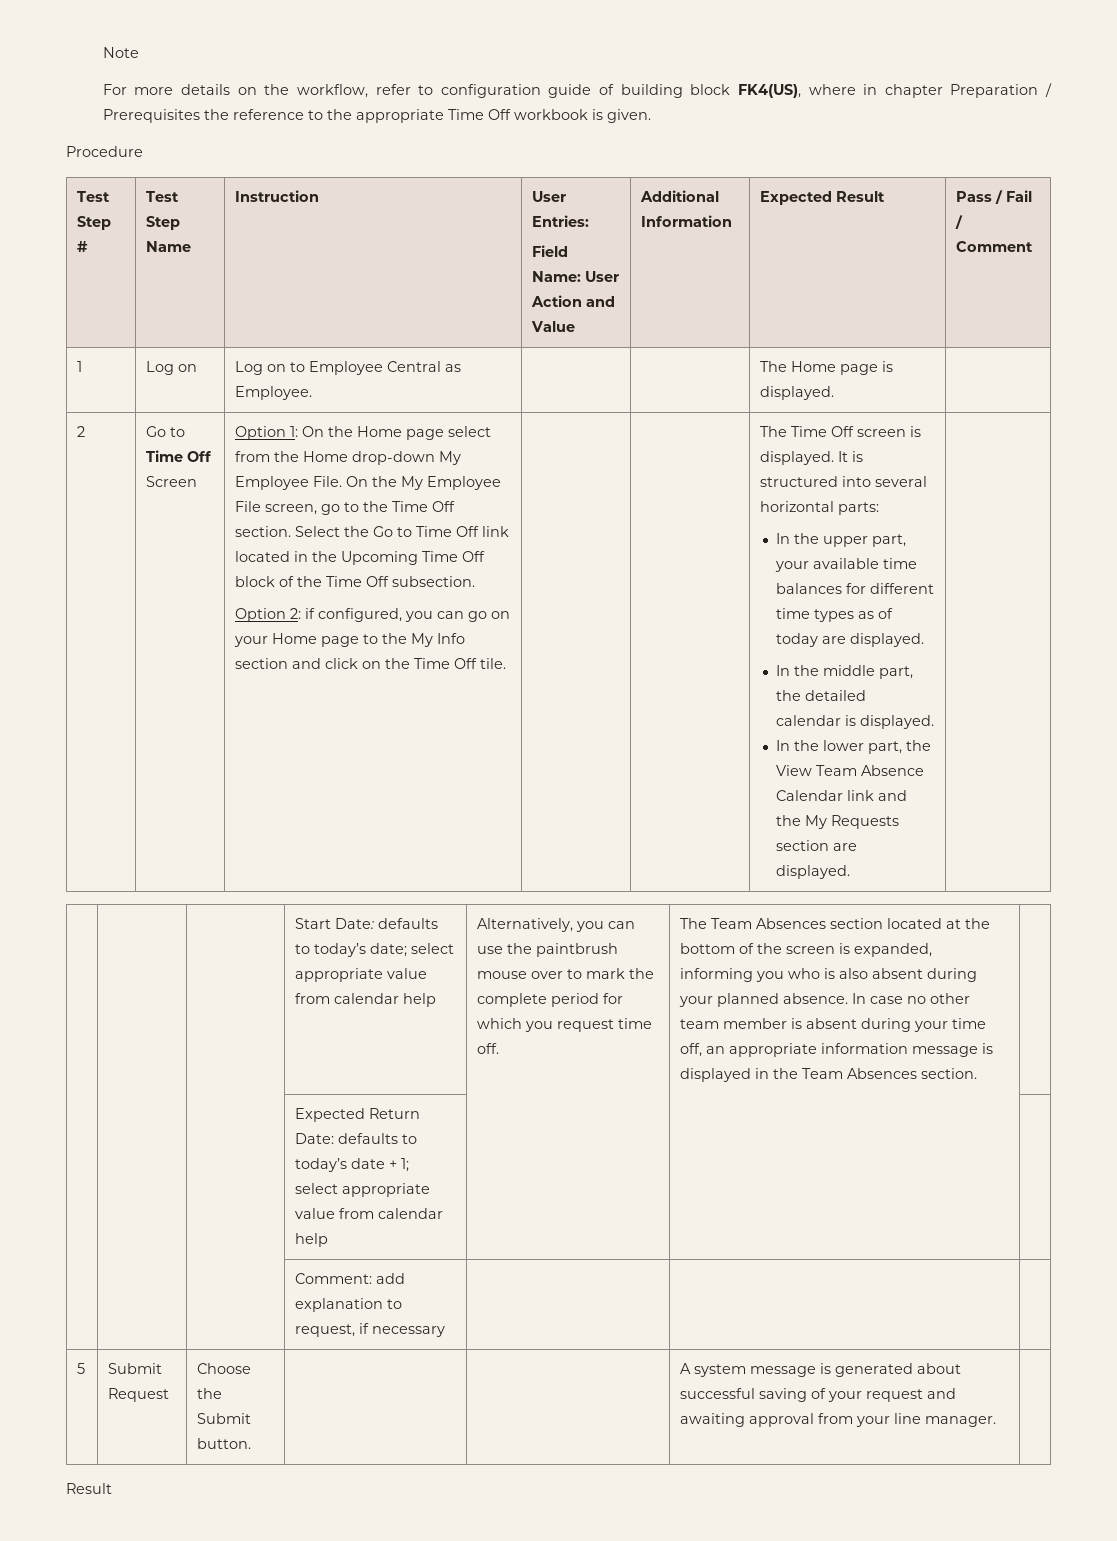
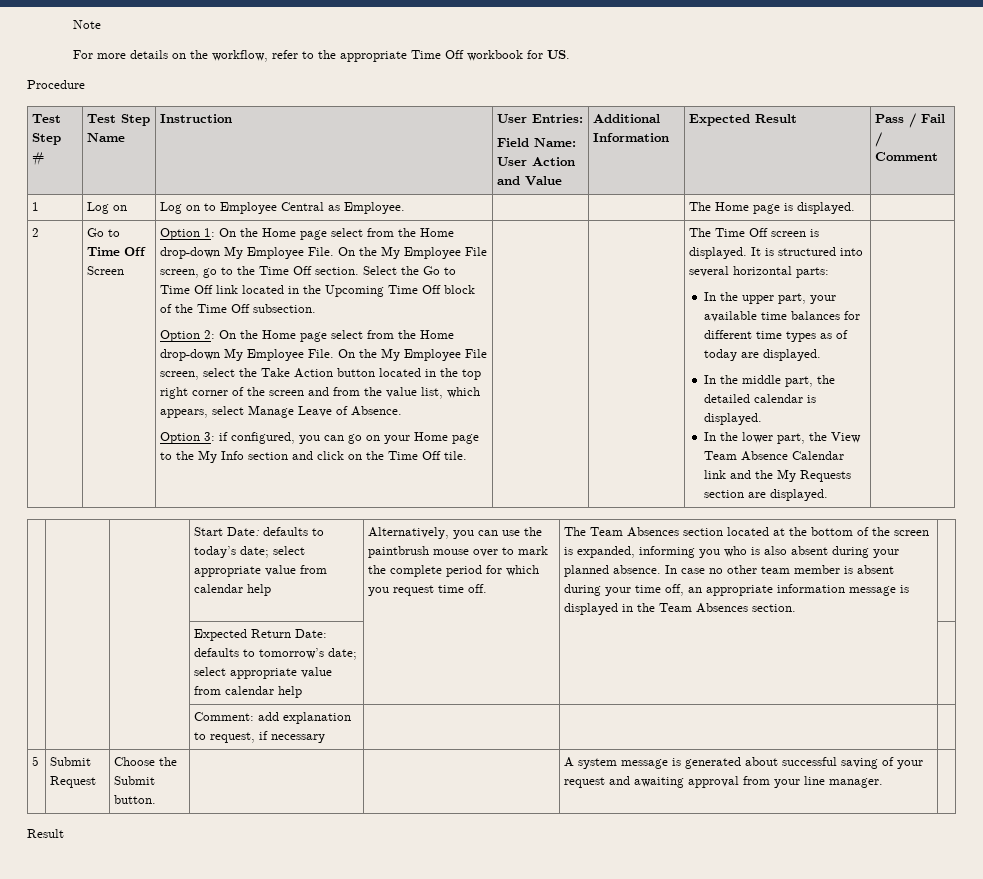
[440,83,1052,98] [102,109,323,123] configuration guide of building block FK4(US), where in chapter Preparation / Prerequisites the reference to -> (315, 55) none
[591,109,651,123] is given. -> [527,50,571,59] for US.
(302, 613) none -> [219,330,455,342] [160,348,488,361] [160,368,482,380] [160,387,481,399] [160,405,403,418] [160,432,216,444] On the Home page select from the Home drop-down My Employee File. On the My Employee File screen, select the Take Action button located in the top right corner of the screen and from the value list, which appears, select Manage Leave of Absence. // Option 3:
[295,1158,410,1172] today’s date + 1; -> [259,648,358,660] tomorrow’s date;

